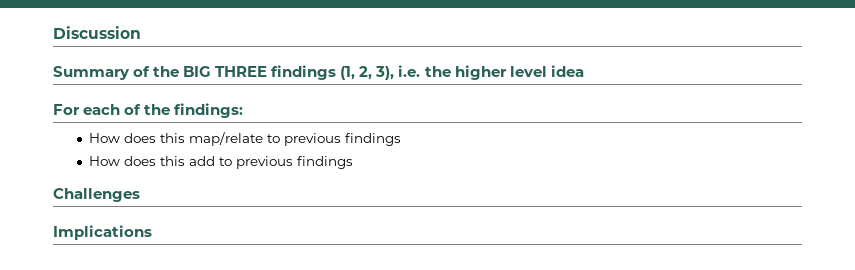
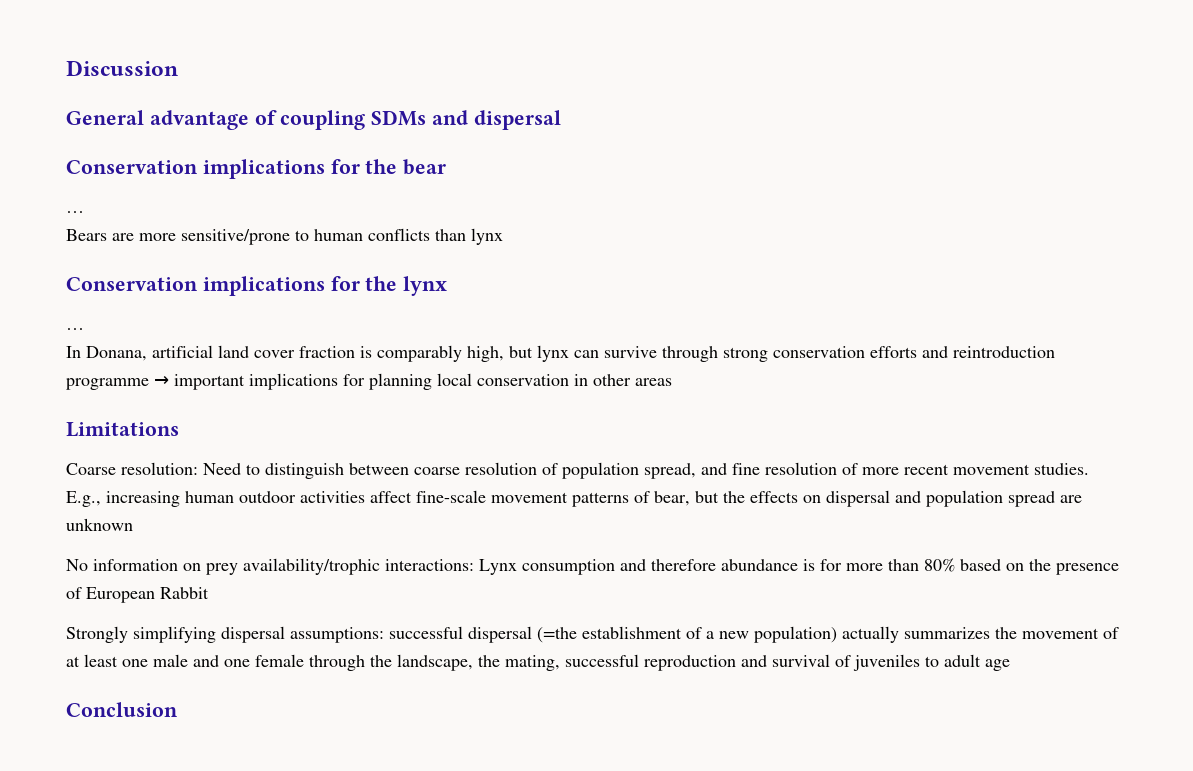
[53,65,584,80] [53,103,244,118] [89,132,402,146] [89,156,354,169] [53,188,140,202] [53,225,152,240] Summary of the BIG THREE findings (1, 2, 3), i.e. the higher level idea // For each of the findings: // How does this map/relate to previous findings // How does this add to previous findings // Challenges // Implications -> [66,110,561,130] [66,159,447,179] [66,211,84,213] [66,228,503,245] [66,276,448,296] [66,328,84,330] [66,345,1055,362] [66,373,672,390] [66,422,179,437] [66,462,1089,479] [66,490,1082,507] [66,518,133,531] [66,558,1119,575] [66,587,209,603] [66,626,1119,643] [66,654,1010,671] [66,702,178,717] General advantage of coupling SDMs and dispersal // Conservation implications for the bear // … // Bears are more sensitive/prone to human conflicts than lynx // Conservation implications for the lynx // … // In Donana, artificial land cover fraction is comparably high, but lynx can survive through strong conservation efforts and reintroduction programme → important implications for planning local conservation in other areas // Limitations // Coarse resolution: Need to distinguish between coarse resolution of population spread, and fine resolution of more recent movement studies. E.g., increasing human outdoor activities affect fine-scale movement patterns of bear, but the effects on dispersal and population spread are unknown // No information on prey availability/trophic interactions: Lynx consumption and therefore abundance is for more than 80% based on the presence of European Rabbit // Strongly simplifying dispersal assumptions: successful dispersal (=the establishment of a new population) actually summarizes the movement of at least one male and one female through the landscape, the mating, successful reproduction and survival of juveniles to adult age // Conclusion

